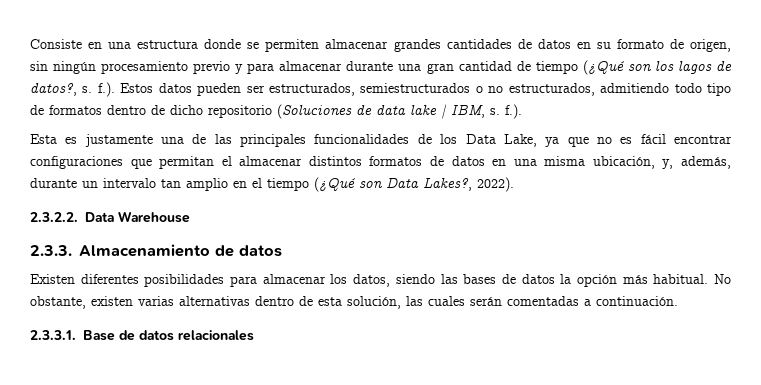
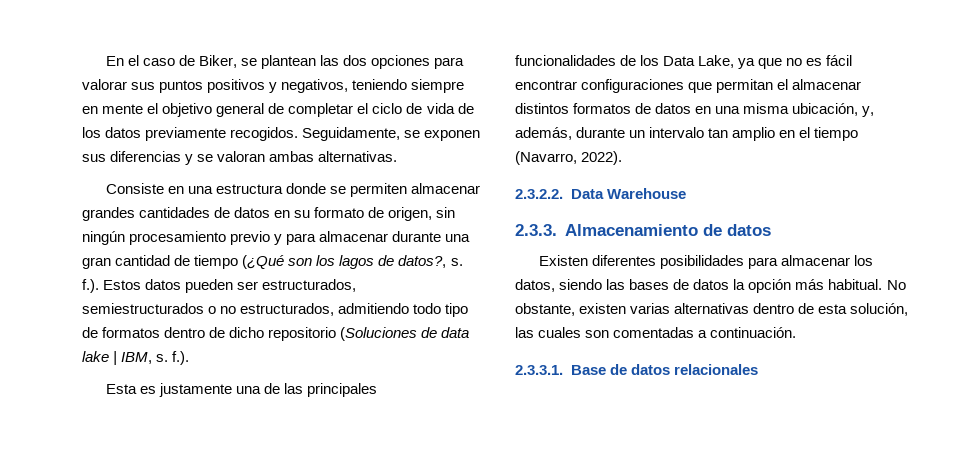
(30, 44) none -> [105,55,465,69] [82,79,465,93] [82,103,474,117] [82,127,481,141] [82,151,398,165] En el caso de Biker, se plantean las dos opciones para valorar sus puntos positivos y negativos, teniendo siempre en mente el objetivo general de completar el ciclo de vida de los datos previamente recogidos. Seguidamente, se exponen sus diferencias y se valoran ambas alternativas. //
[314,177,472,192] (¿Qué son Data Lakes?, -> [515,151,577,165] (Navarro,
[470,297,502,306] serán -> [585,330,610,338] son

